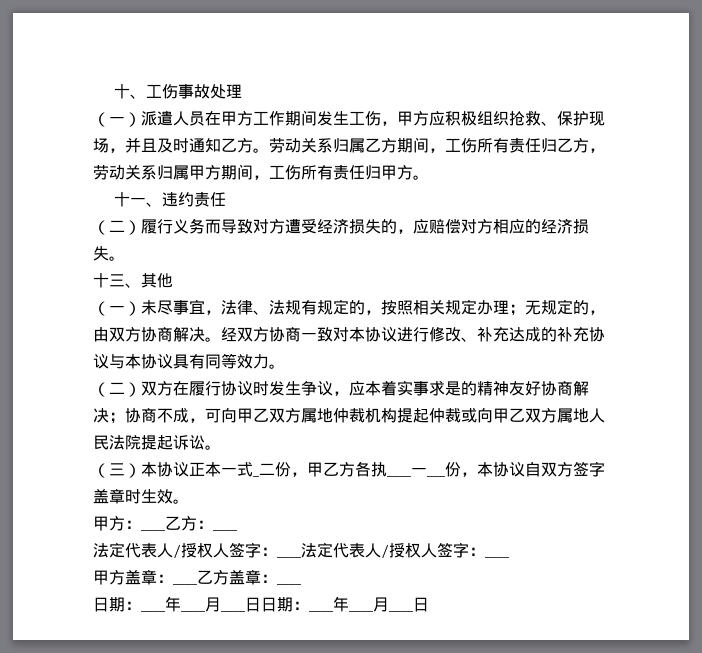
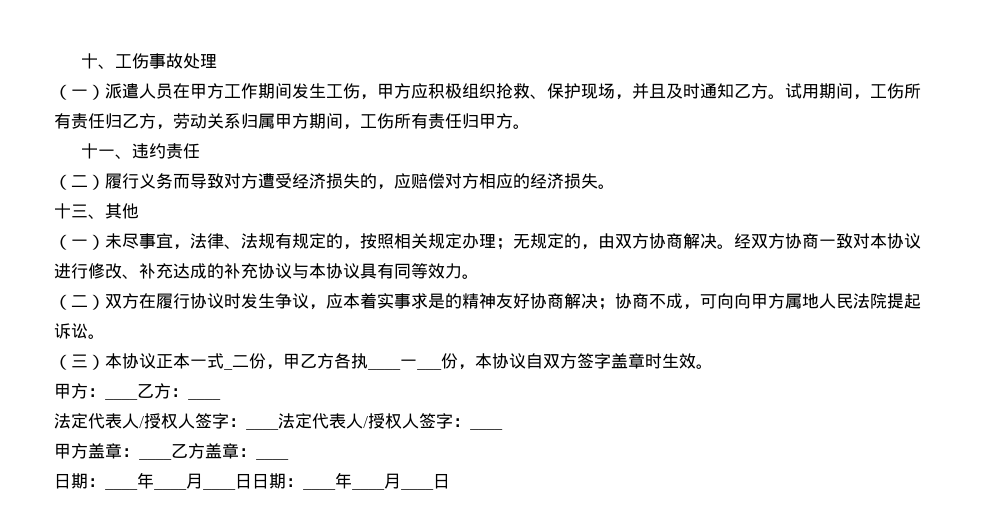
[269,138,397,153] 劳动关系归属乙方 -> [785,83,819,99] 试用
[237,408,541,423] 甲乙双方属地仲裁机构提起仲裁或向甲乙双 -> [734,293,768,309] 向甲

